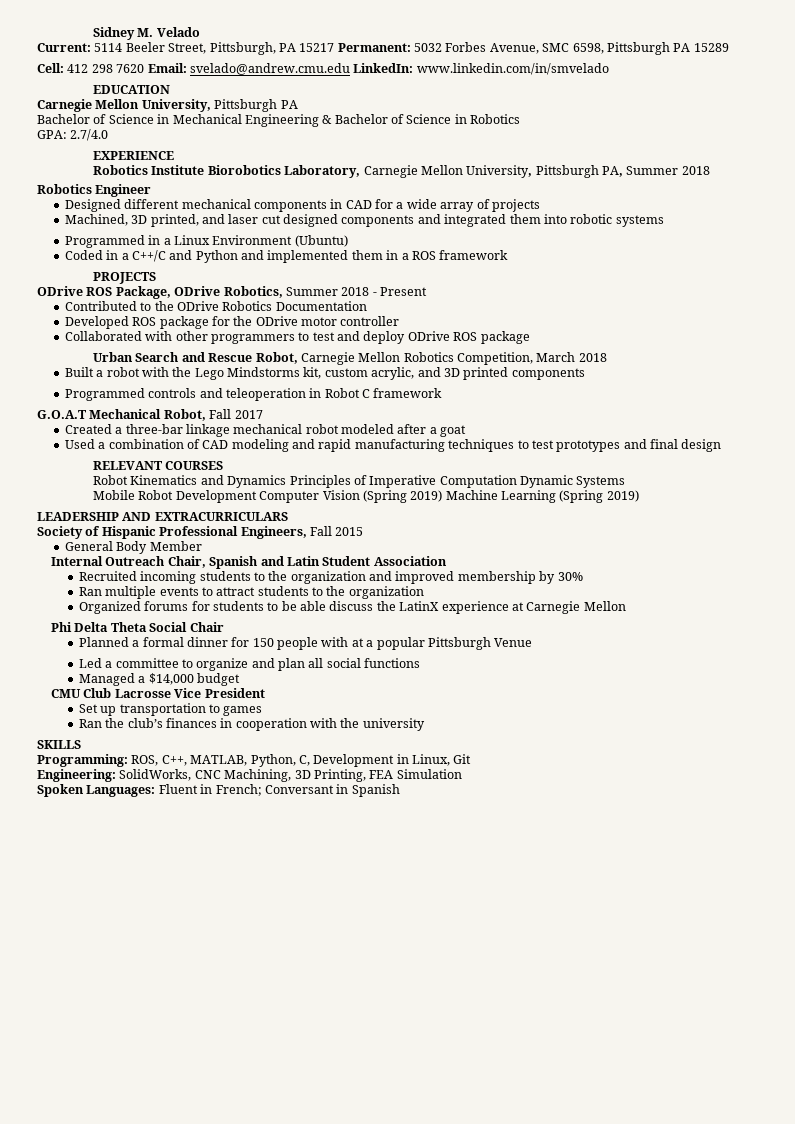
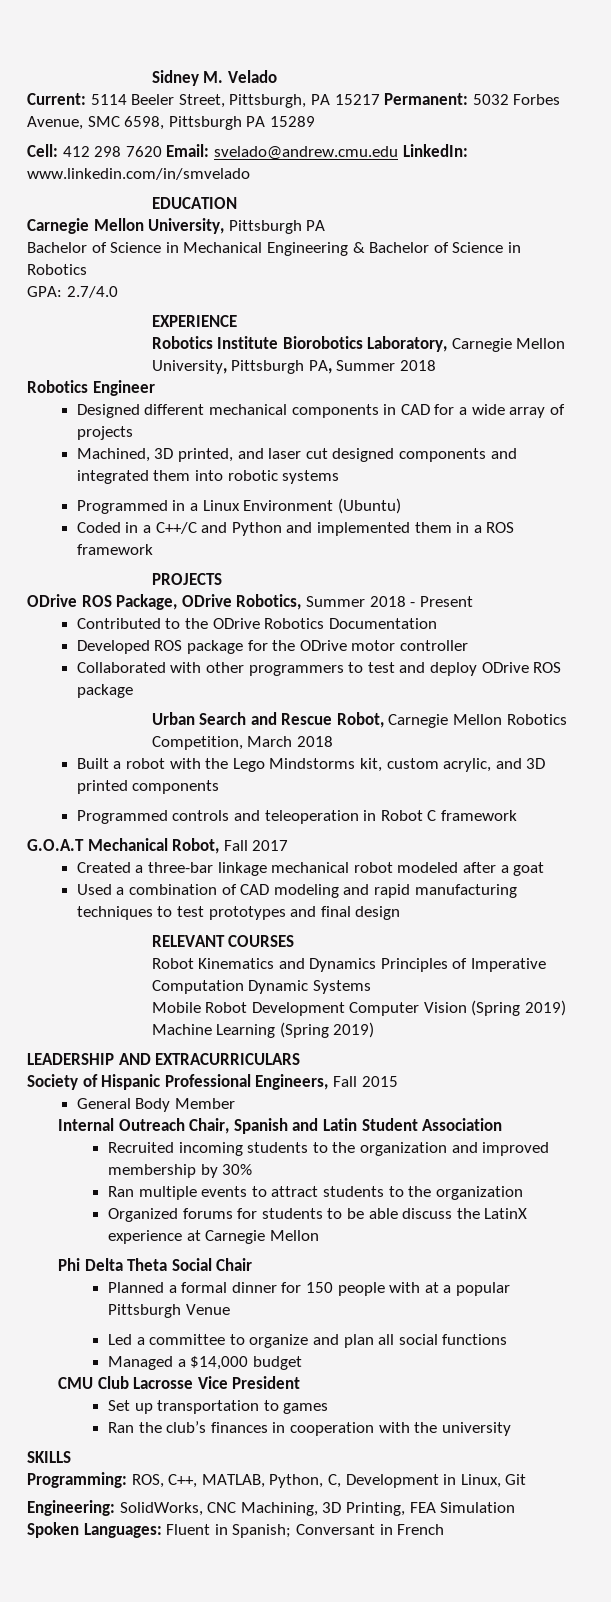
[215,784,262,796] French; -> [232,1524,292,1538] Spanish;
[351,784,400,797] Spanish -> [397,1524,445,1535] French

